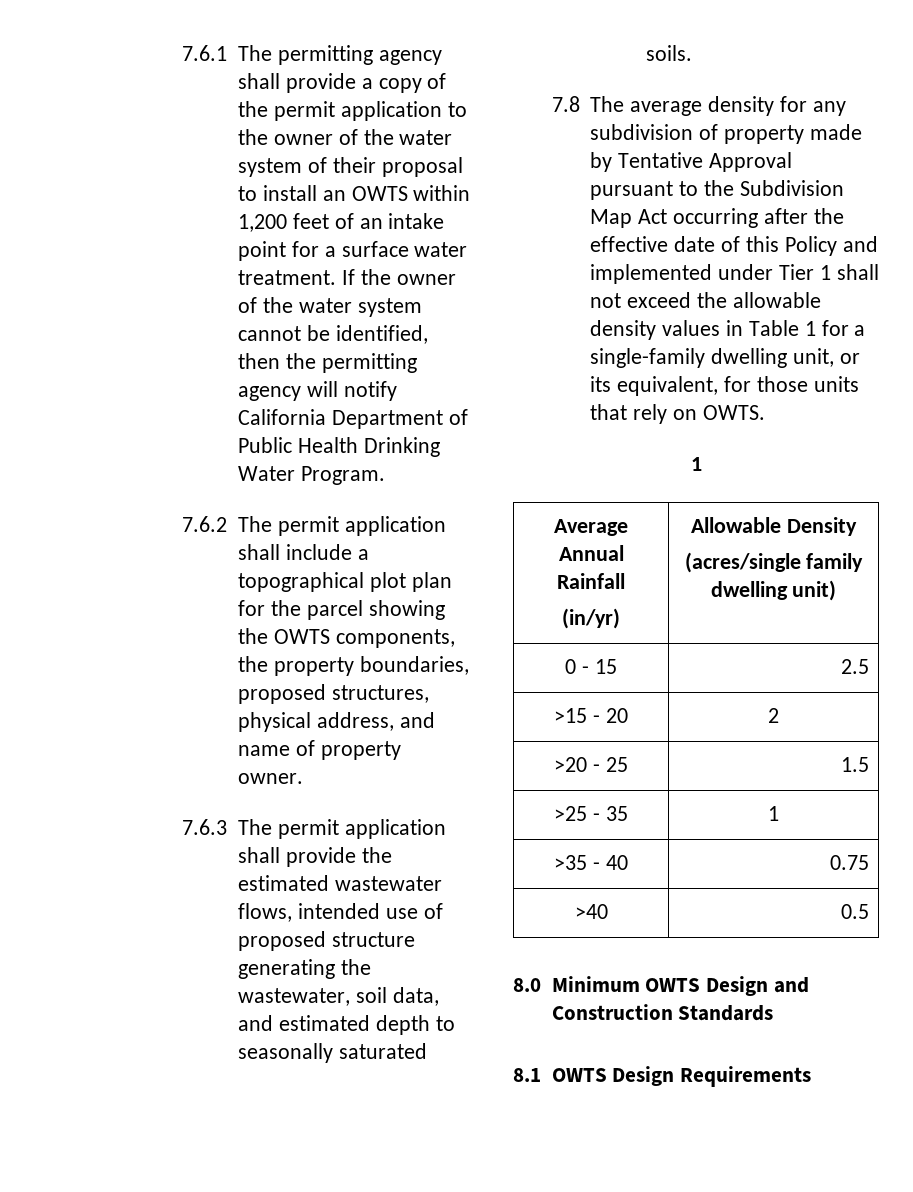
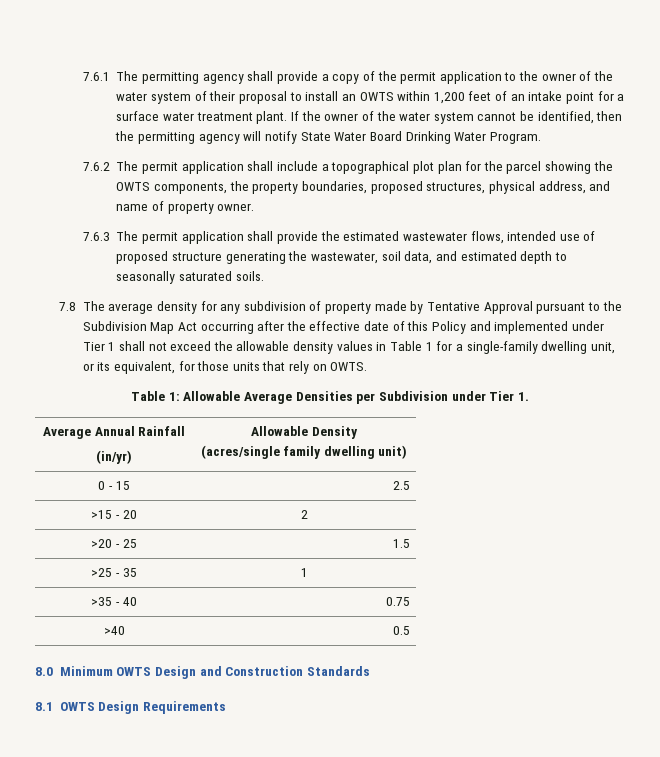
[238,270,337,285] treatment. -> [196,111,288,124] treatment plant.
[238,409,468,429] [238,437,358,453] California Department of Public Health -> [300,131,402,141] State Water Board
[690,457,702,471] 1 -> [131,391,529,404] Table 1: Allowable Average Densities per Subdivision under Tier 1.

